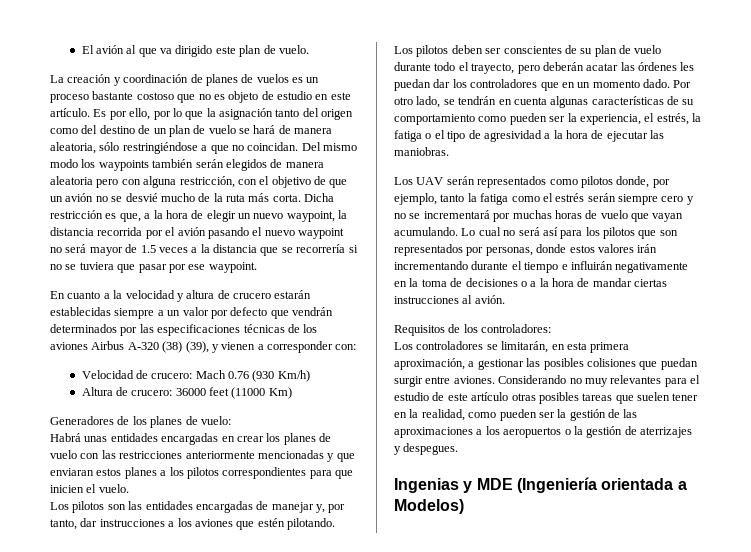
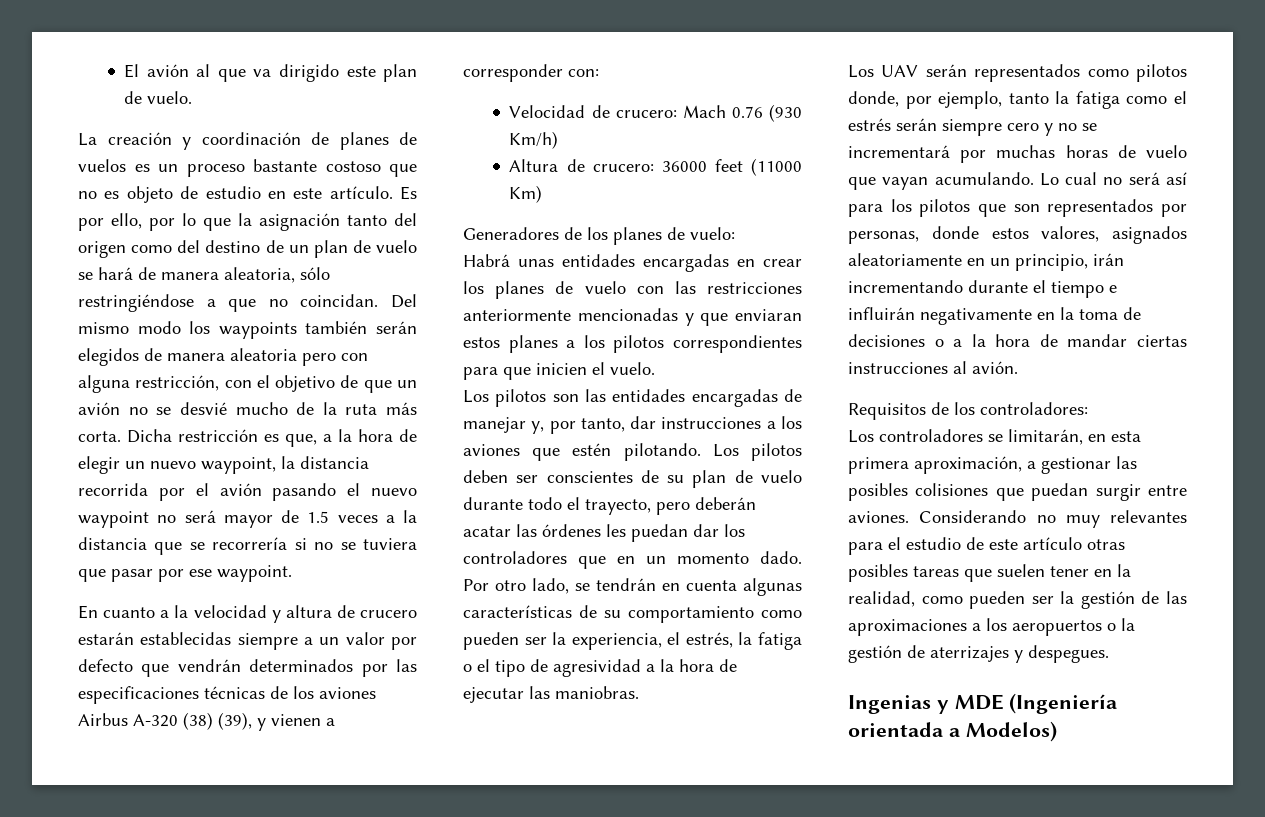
[597,244,634,253] valores -> [1041,226,1187,244] [848,253,1088,271] valores, asignados aleatoriamente en un principio,

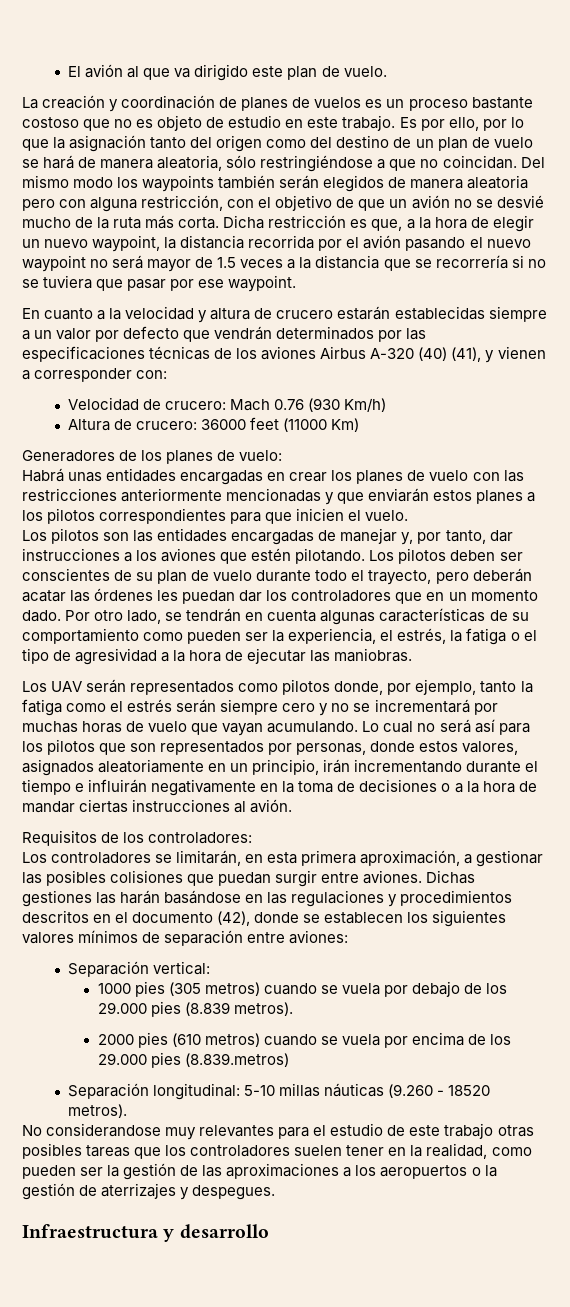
[329,186,393,199] artículo. -> [342,115,396,131] trabajo.
[183,712,252,730] (38) (39), -> [418,347,482,362] (40) (41),
[735,309,802,321] enviaran -> [368,488,430,502] enviarán
[919,510,1056,523] Considerando no -> [426,870,476,884] [22,890,513,907] [22,910,507,927] [22,930,349,946] [68,961,211,977] [97,981,508,997] [97,1001,293,1017] [97,1032,512,1048] [97,1052,289,1068] [68,1083,491,1100] [68,1104,128,1118] [22,1123,162,1137] Dichas gestiones las harán basándose en las regulaciones y procedimientos descritos en el documento (42), donde se establecen los siguientes valores mínimos de separación entre aviones: // Separación vertical: // 1000 pies (305 metros) cuando se vuela por debajo de los 29.000 pies (8.839 metros). // 2000 pies (610 metros) cuando se vuela por encima de los 29.000 pies (8.839.metros) // Separación longitudinal: 5-10 millas náuticas (9.260 - 18520 metros). // No considerandose
[1023,537,1082,550] artículo -> [444,1123,494,1139] trabajo
(992, 575) none -> [165,1145,291,1157] los controladores
[848,693,1118,714] [848,721,1057,742] Ingenias y MDE (Ingeniería orientada a Modelos) -> [22,1224,269,1242] Infraestructura y desarrollo

